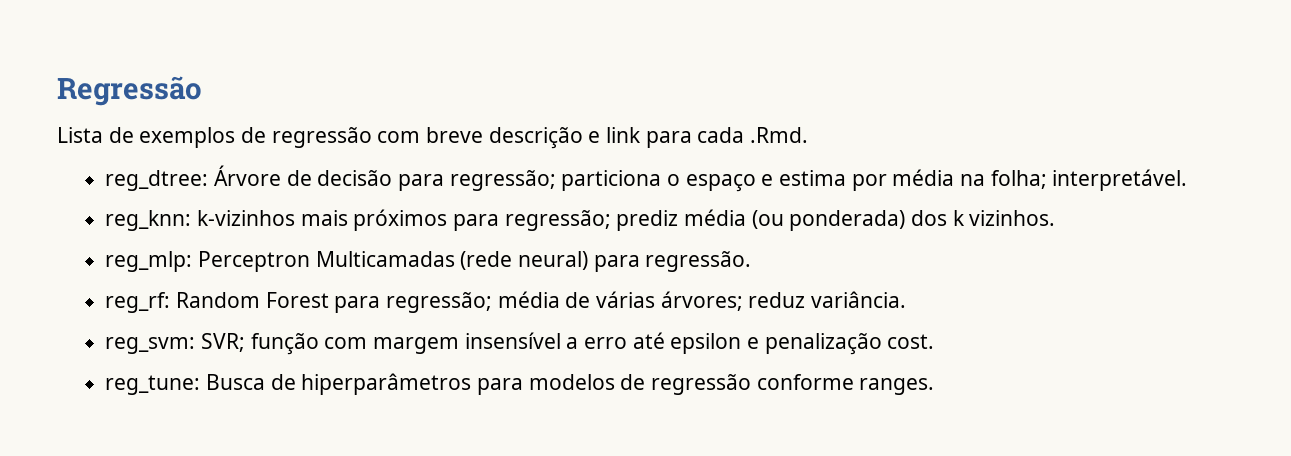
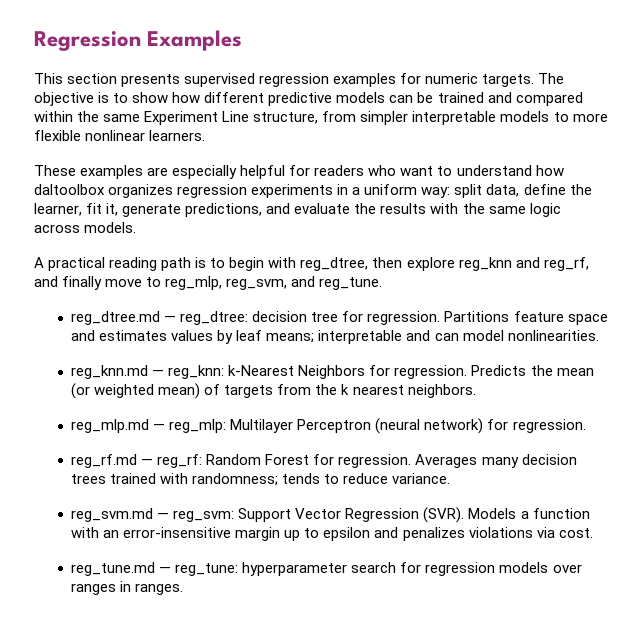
[57,76,202,106] [57,127,809,149] [105,165,1188,192] [105,209,1056,231] [105,251,752,272] [105,291,906,313] [105,332,935,355] [105,373,854,395] Regressão // Lista de exemplos de regressão com breve descrição e link para cada .Rmd. // reg_dtree: Árvore de decisão para regressão; particiona o espaço e estima por média na folha; interpretável. // reg_knn: k‑vizinhos mais próximos para regressão; prediz média (ou ponderada) dos k vizinhos. // reg_mlp: Perceptron Multicamadas (rede neural) para regressão. // reg_rf: Random Forest para regressão; média de várias árvores; reduz variância. // reg_svm: SVR; função com margem insensível a erro até epsilon e penalização cost. // reg_tune: Busca de hiperparâmetros para modelos de regressão conforme -> [34,30,243,51] [34,73,565,87] [34,92,583,106] [34,111,608,125] [34,130,206,141] [34,165,564,179] [34,184,592,198] [34,203,561,217] [34,222,137,233] [34,257,589,271] [34,276,383,290] [71,311,608,325] [71,330,599,344] [71,365,594,379] [71,383,476,399] [71,418,586,434] [71,454,577,468] [71,473,451,486] [71,507,590,523] [71,527,593,541] [71,562,582,576] [71,581,132,595] Regression Examples // This section presents supervised regression examples for numeric targets. The objective is to show how different predictive models can be trained and compared within the same Experiment Line structure, from simpler interpretable models to more flexible nonlinear learners. // These examples are especially helpful for readers who want to understand how daltoolbox organizes regression experiments in a uniform way: split data, define the learner, fit it, generate predictions, and evaluate the results with the same logic across models. // A practical reading path is to begin with reg_dtree, then explore reg_knn and reg_rf, and finally move to reg_mlp, reg_svm, and reg_tune. // reg_dtree.md — reg_dtree: decision tree for regression. Partitions feature space and estimates values by leaf means; interpretable and can model nonlinearities. // reg_knn.md — reg_knn: k-Nearest Neighbors for regression. Predicts the mean (or weighted mean) of targets from the k nearest neighbors. // reg_mlp.md — reg_mlp: Multilayer Perceptron (neural network) for regression. // reg_rf.md — reg_rf: Random Forest for regression. Averages many decision trees trained with randomness; tends to reduce variance. // reg_svm.md — reg_svm: Support Vector Regression (SVR). Models a function with an error-insensitive margin up to epsilon and penalizes violations via cost. // reg_tune.md — reg_tune: hyperparameter search for regression models over ranges in

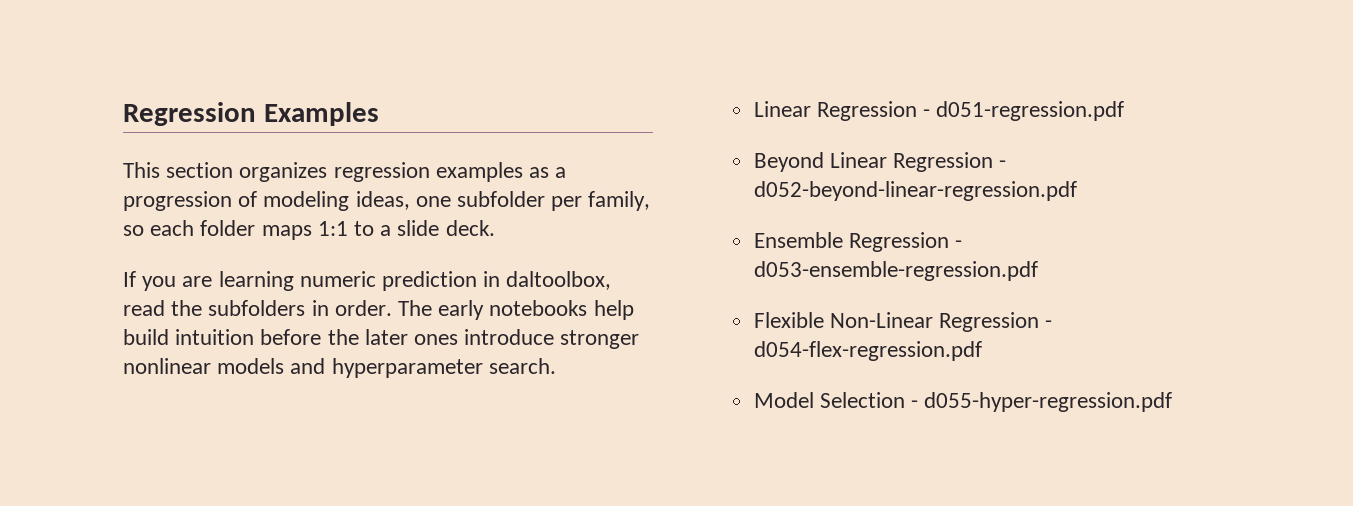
[121,73,565,87] [34,92,583,106] [34,111,608,125] [34,130,206,141] [34,165,564,179] [34,184,592,198] [34,203,561,217] [34,222,137,233] [34,257,589,271] [34,276,383,290] [71,311,608,325] [71,330,599,344] [71,365,594,379] [71,383,476,399] [71,418,586,434] [71,454,577,468] [71,473,451,486] [71,507,590,523] [71,527,593,541] [71,562,582,576] [71,581,184,595] presents supervised regression examples for numeric targets. The objective is to show how different predictive models can be trained and compared within the same Experiment Line structure, from simpler interpretable models to more flexible nonlinear learners. // These examples are especially helpful for readers who want to understand how daltoolbox organizes regression experiments in a uniform way: split data, define the learner, fit it, generate predictions, and evaluate the results with the same logic across models. // A practical reading path is to begin with reg_dtree, then explore reg_knn and reg_rf, and finally move to reg_mlp, reg_svm, and reg_tune. // reg_dtree.md — reg_dtree: decision tree for regression. Partitions feature space and estimates values by leaf means; interpretable and can model nonlinearities. // reg_knn.md — reg_knn: k-Nearest Neighbors for regression. Predicts the mean (or weighted mean) of targets from the k nearest neighbors. // reg_mlp.md — reg_mlp: Multilayer Perceptron (neural network) for regression. // reg_rf.md — reg_rf: Random Forest for regression. Averages many decision trees trained with randomness; tends to reduce variance. // reg_svm.md — reg_svm: Support Vector Regression (SVR). Models a function with an error-insensitive margin up to epsilon and penalizes violations via cost. // reg_tune.md — reg_tune: hyperparameter search for regression models over ranges in ranges. -> [239,162,567,182] [123,191,651,211] [123,220,495,240] [123,271,612,291] [123,300,634,320] [123,329,640,349] [123,358,556,378] [753,101,1125,121] [753,152,1007,172] [753,181,1077,201] [753,232,963,252] [753,261,1038,281] [753,312,1053,332] [753,341,982,361] [753,392,1173,412] organizes regression examples as a progression of modeling ideas, one subfolder per family, so each folder maps 1:1 to a slide deck. // If you are learning numeric prediction in daltoolbox, read the subfolders in order. The early notebooks help build intuition before the later ones introduce stronger nonlinear models and hyperparameter search. // Linear Regression - d051-regression.pdf // Beyond Linear Regression - d052-beyond-linear-regression.pdf // Ensemble Regression - d053-ensemble-regression.pdf // Flexible Non-Linear Regression - d054-flex-regression.pdf // Model Selection - d055-hyper-regression.pdf

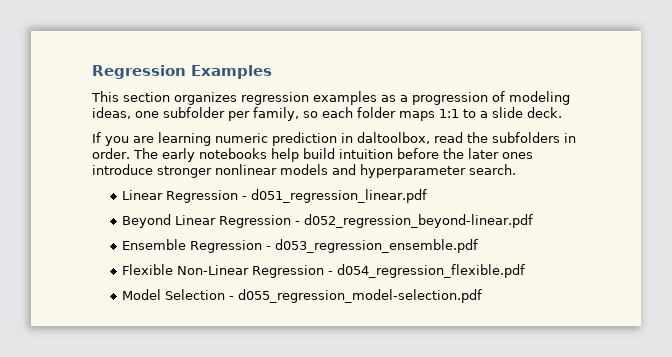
[936,101,1125,121] d051-regression.pdf -> [251,189,428,203] d051_regression_linear.pdf
[753,181,1077,201] d052-beyond-linear-regression.pdf -> [304,214,534,228] d052_regression_beyond-linear.pdf
[753,261,1038,281] d053-ensemble-regression.pdf -> [275,239,479,253] d053_regression_ensemble.pdf
[753,341,982,361] d054-flex-regression.pdf -> [337,264,526,278] d054_regression_flexible.pdf
[924,392,1173,412] d055-hyper-regression.pdf -> [238,289,483,303] d055_regression_model-selection.pdf

